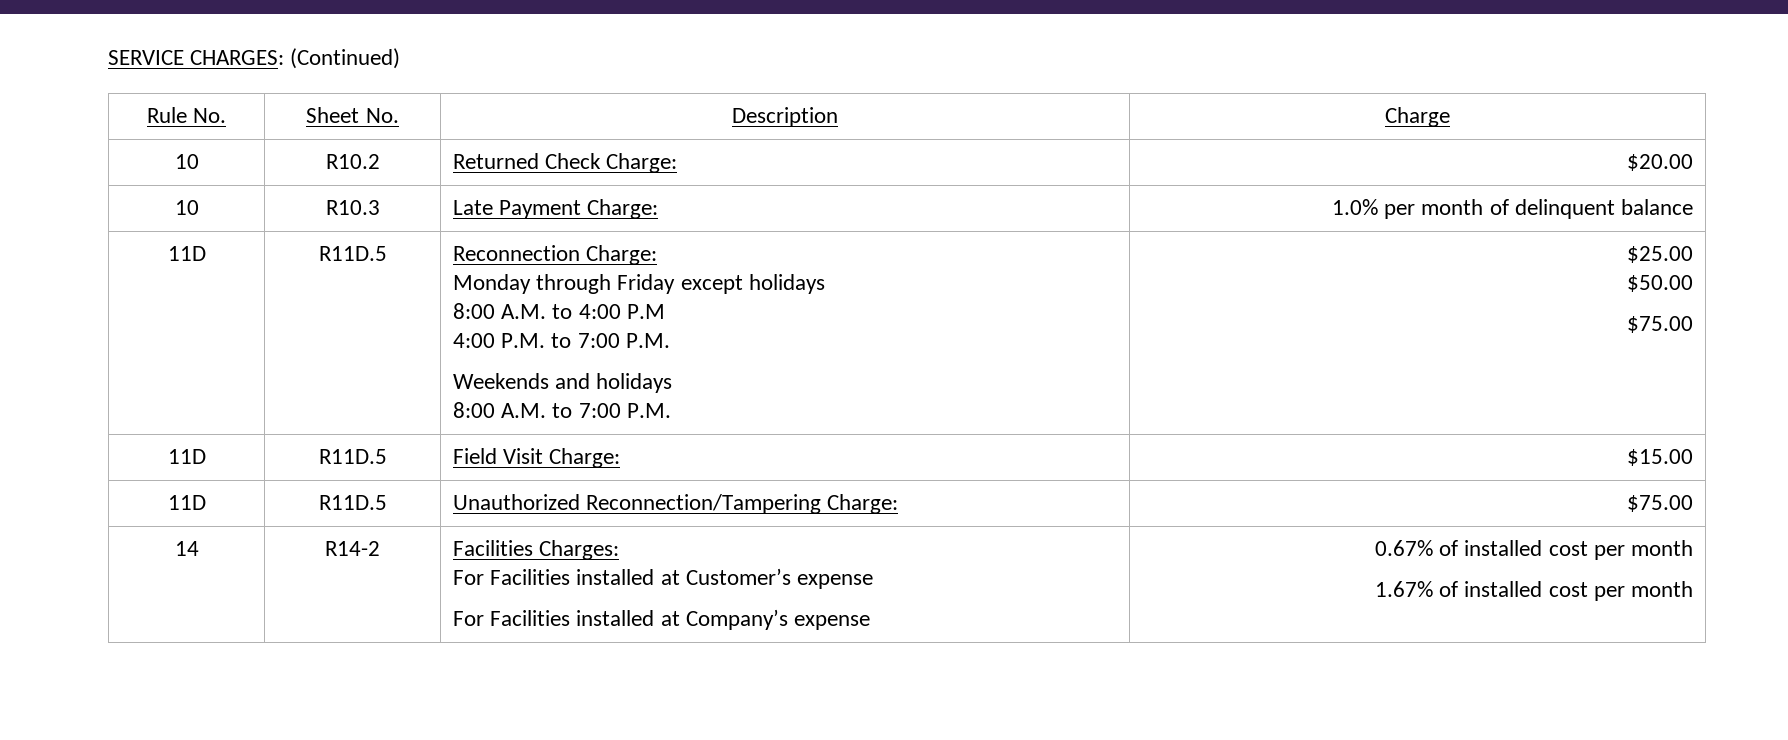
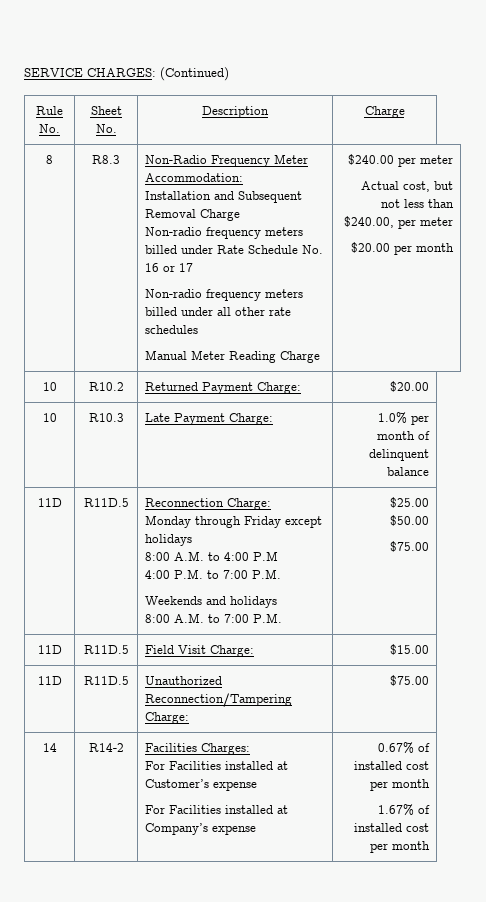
(1450, 117) none -> [46,155,53,164] [92,155,120,164] [144,154,308,167] [144,173,243,182] [144,191,302,203] [144,209,240,221] [144,227,303,239] [144,245,323,254] [144,263,193,272] [144,289,303,301] [144,307,291,316] [144,325,198,334] [144,350,320,363] [348,154,454,167] [361,181,454,192] [381,199,455,208] [344,216,454,229] [351,242,455,255] // 8 | R8.3 | Non-Radio Frequency Meter Accommodation: // Installation and Subsequent Removal Charge // Non-radio frequency meters billed under Rate Schedule No. 16 or 17 // Non-radio frequency meters billed under all other rate schedules // Manual Meter Reading Charge | $240.00 per meter // Actual cost, but not less than $240.00, per meter // $20.00 per month
[545,153,602,169] Check -> [201,382,253,394] Payment

